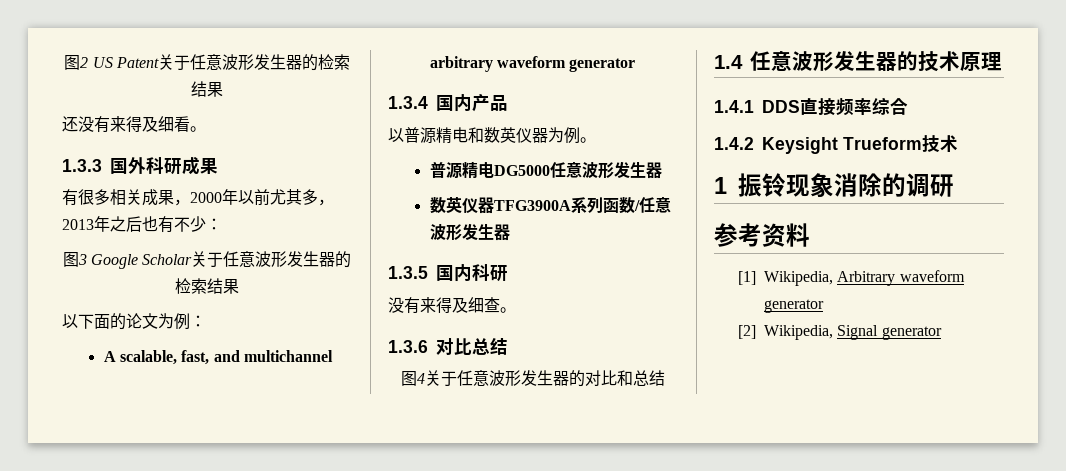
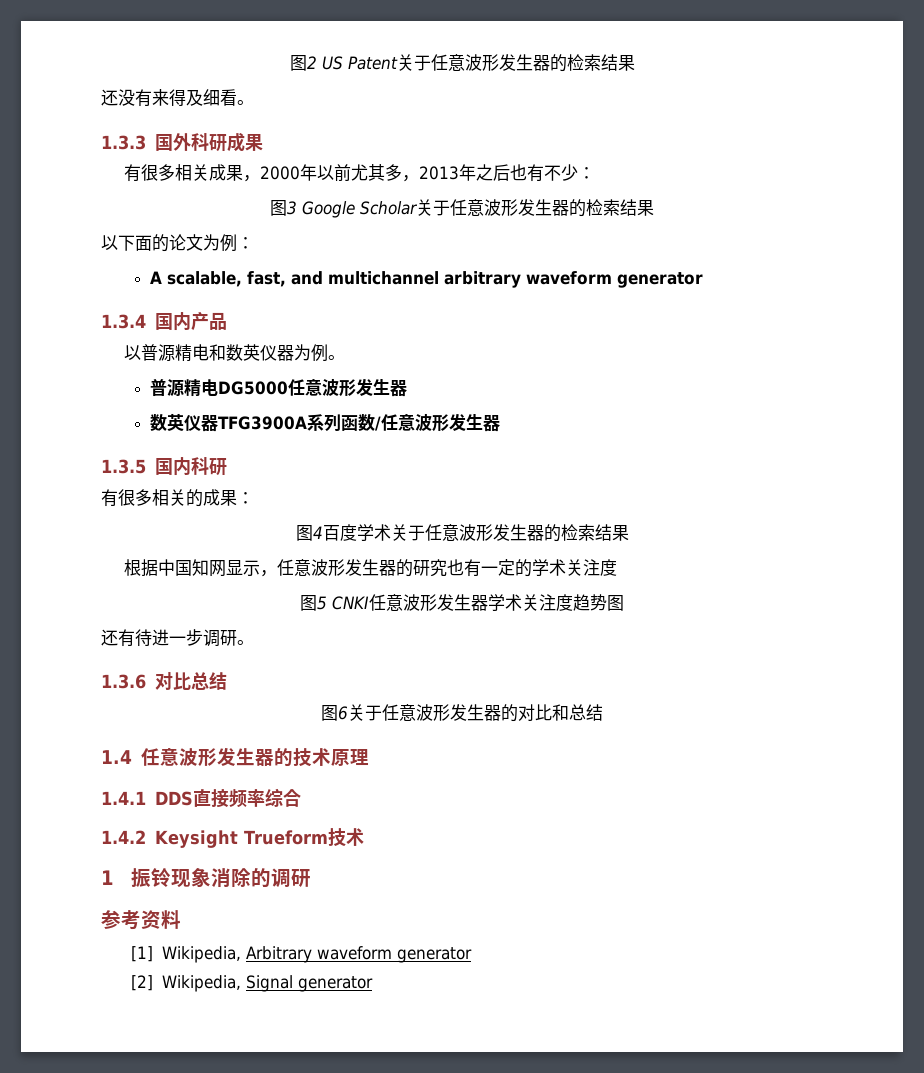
[388,297,500,314] 没有来得及细查 -> [101,489,254,507] [295,524,629,542] [123,559,617,577] [300,594,624,611] [101,629,237,647] 有很多相关的成果： // 图4百度学术关于任意波形发生器的检索结果 // 根据中国知网显示，任意波形发生器的研究也有一定的学术关注度 // 图5 CNKI任意波形发生器学术关注度趋势图 // 还有待进一步调研
[417,373,425,384] 4 -> [338,706,348,720] 6

